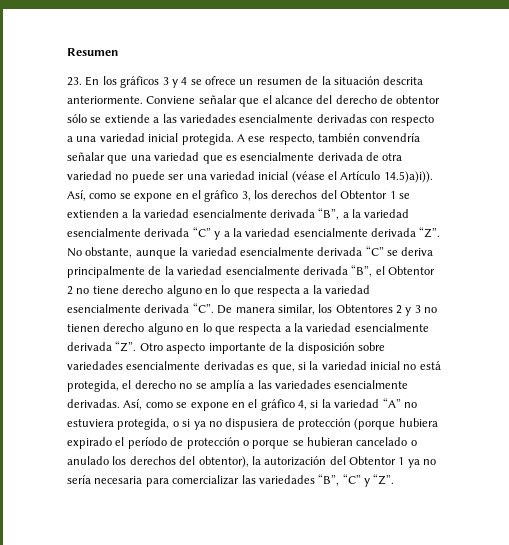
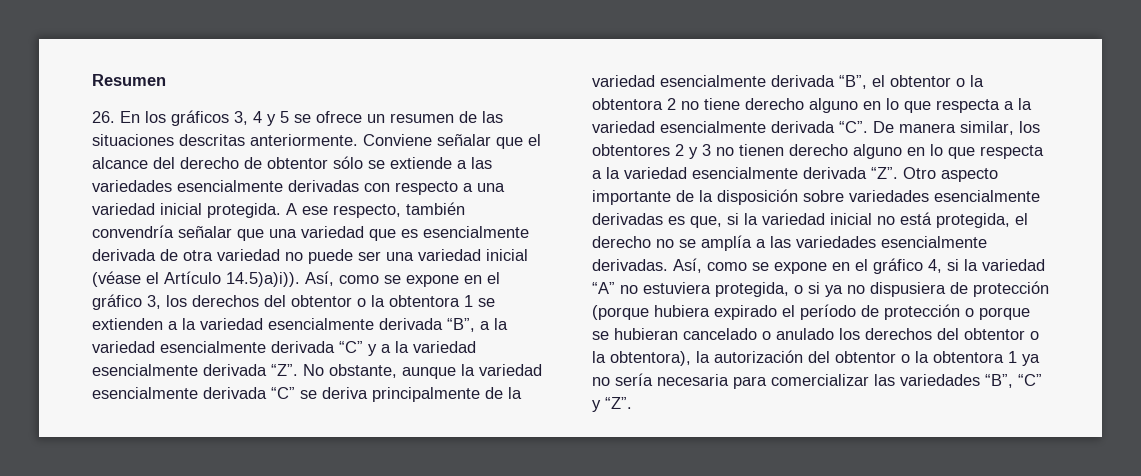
[67,77,82,86] 23. -> [92,111,115,123] 26.
[162,77,188,88] 3 y 4 -> [234,111,289,126] 3, 4 y 5
[321,76,424,85] la situación descrita -> [482,111,503,123] [92,134,245,146] las situaciones descritas
[340,190,388,199] Obtentor -> [291,295,460,307] obtentor o la obtentora
[388,266,435,275] Obtentor -> [890,75,984,87] [592,98,663,110] obtentor o la obtentora
[335,304,393,313] Obtentores -> [592,144,670,156] obtentores
[198,456,396,468] obtentor), la autorización del Obtentor -> [964,328,1039,340] [592,350,1004,366] obtentor o la obtentora), la autorización del obtentor o la obtentora

